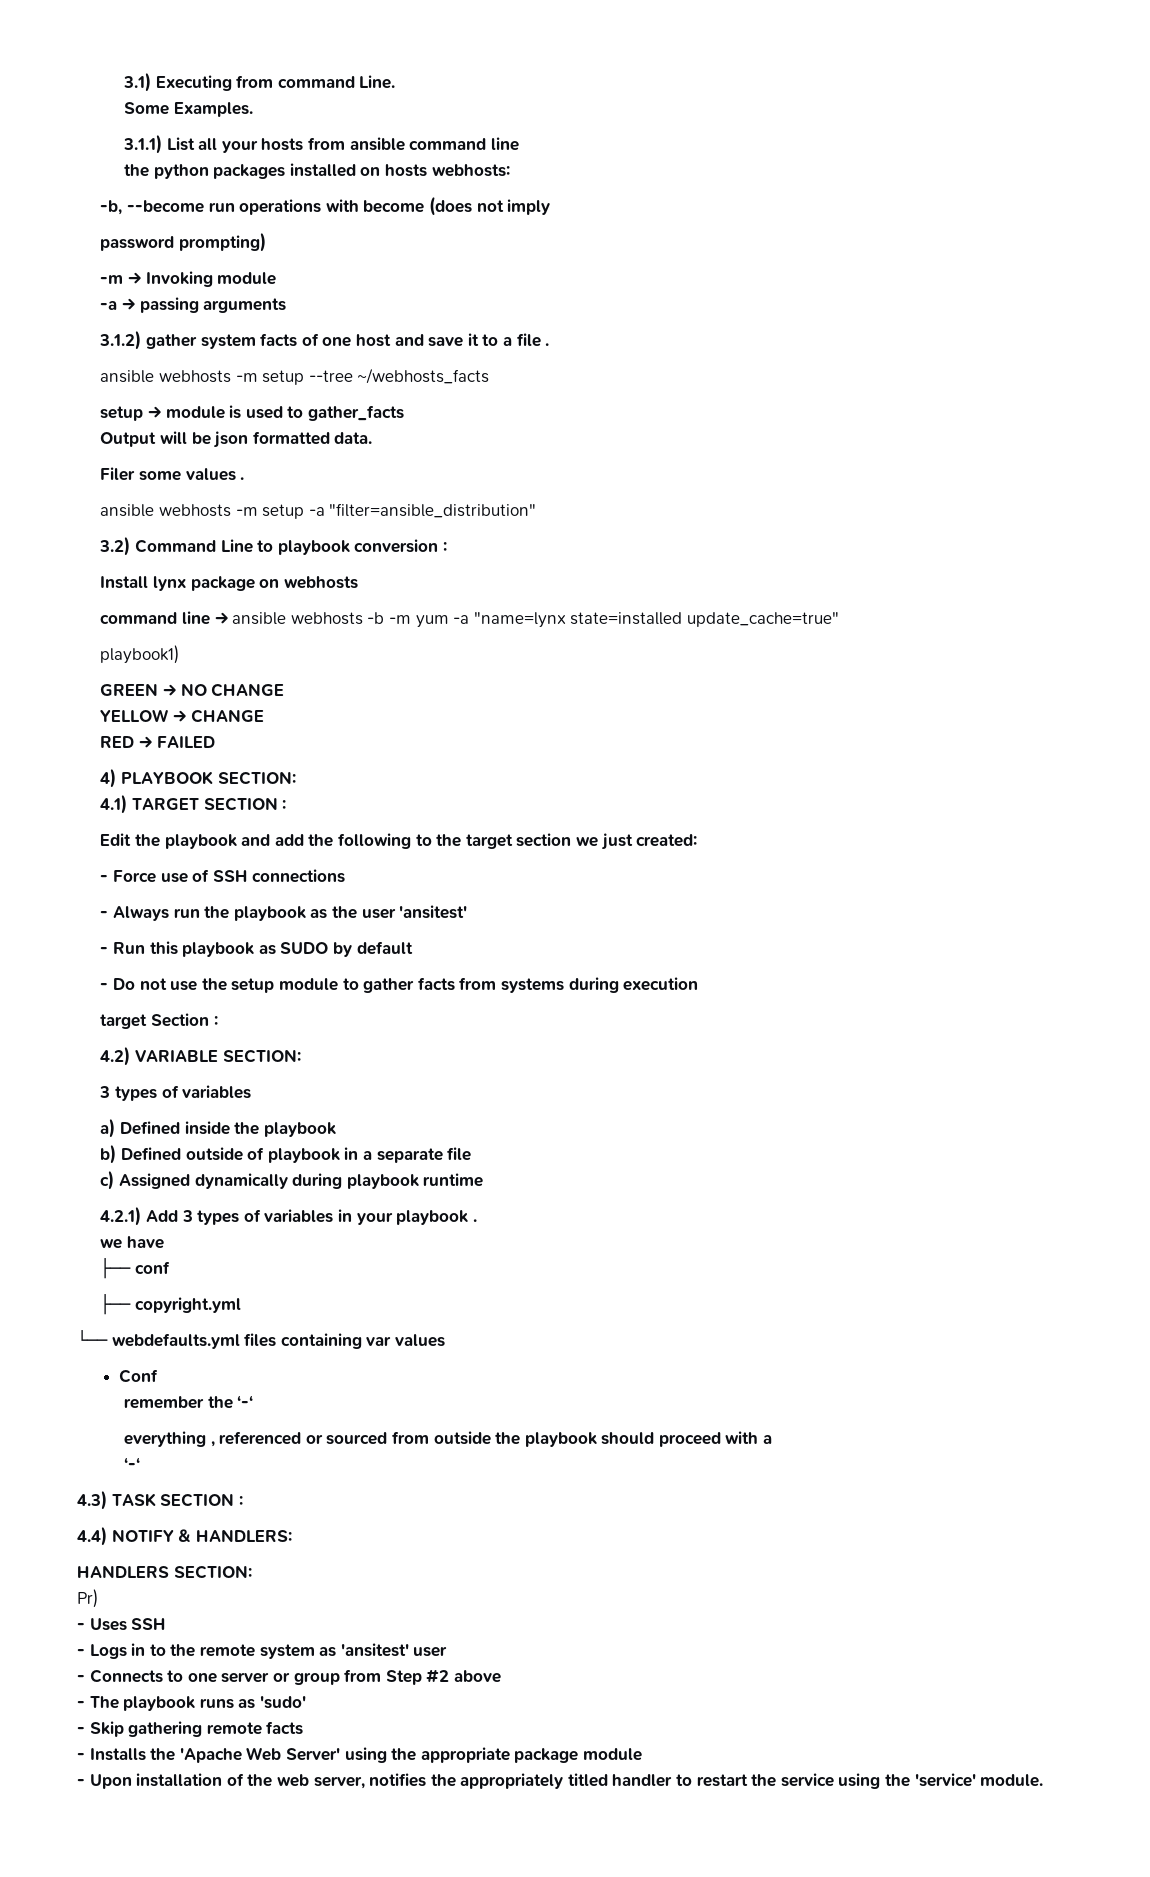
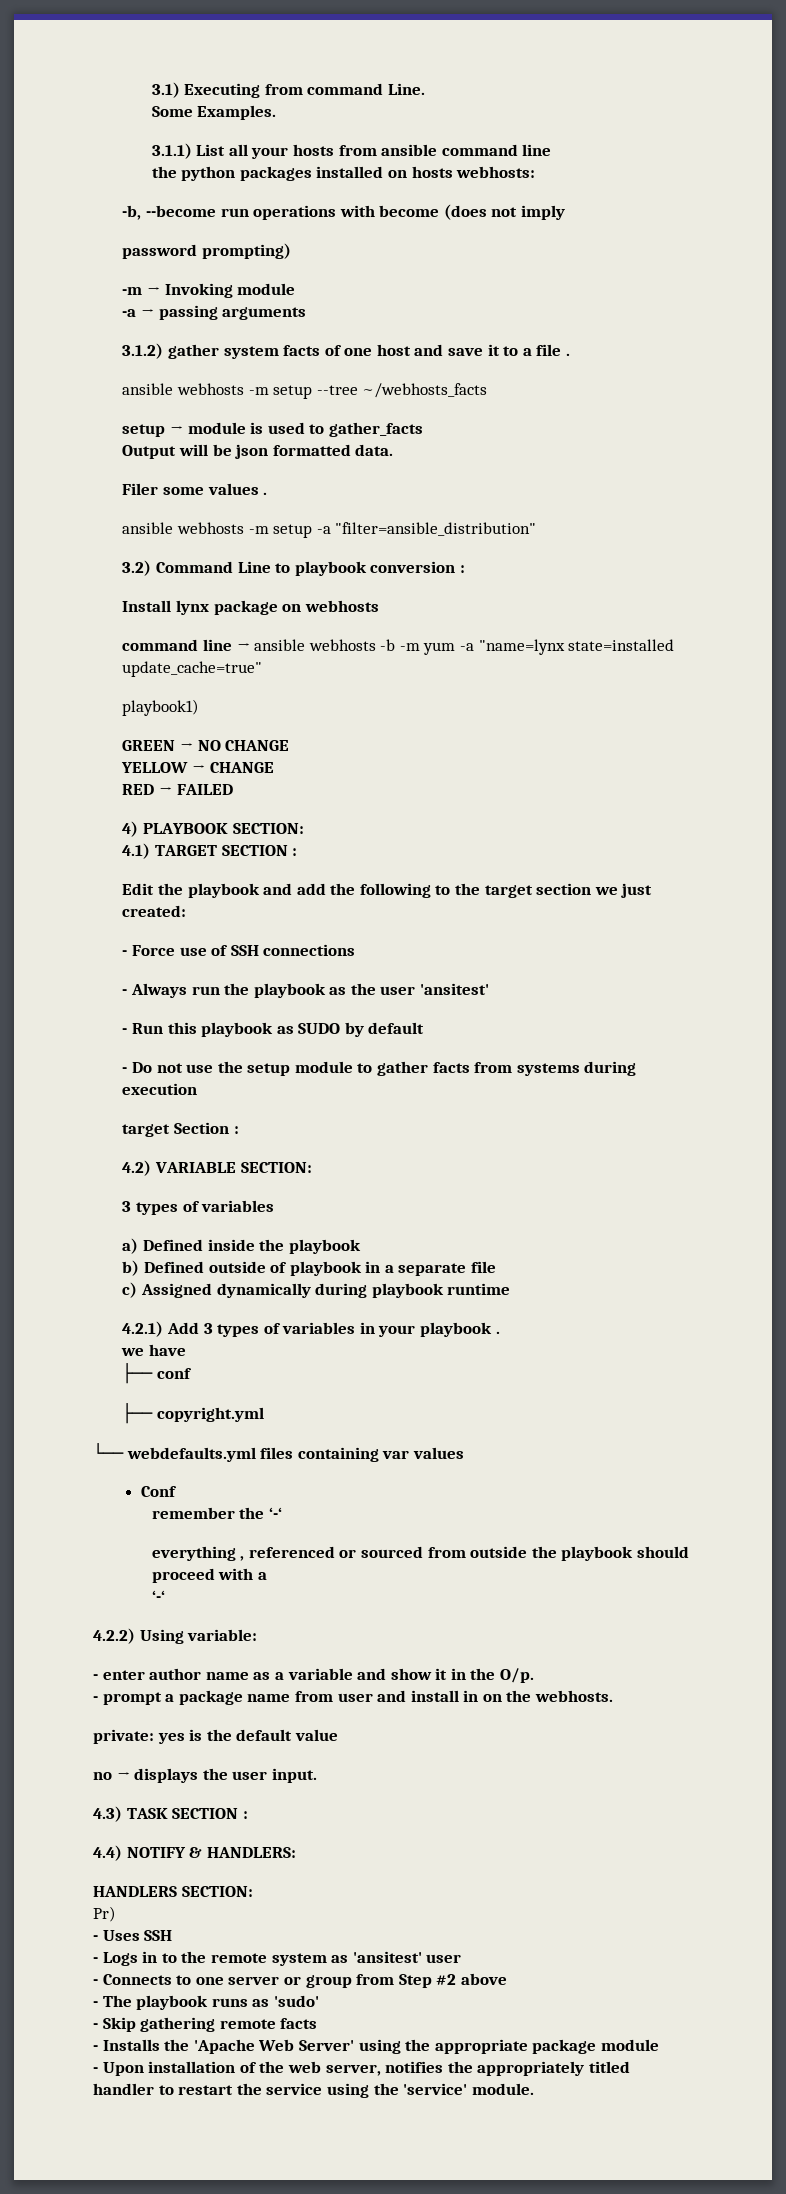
(140, 1463) none -> [93,1628,258,1644] [93,1668,535,1683] [93,1690,614,1705] [93,1729,338,1744] [93,1768,317,1783] // 4.2.2) Using variable: // - enter author name as a variable and show it in the O/p. // - prompt a package name from user and install in on the webhosts. // private: yes is the default value // no → displays the user input.

